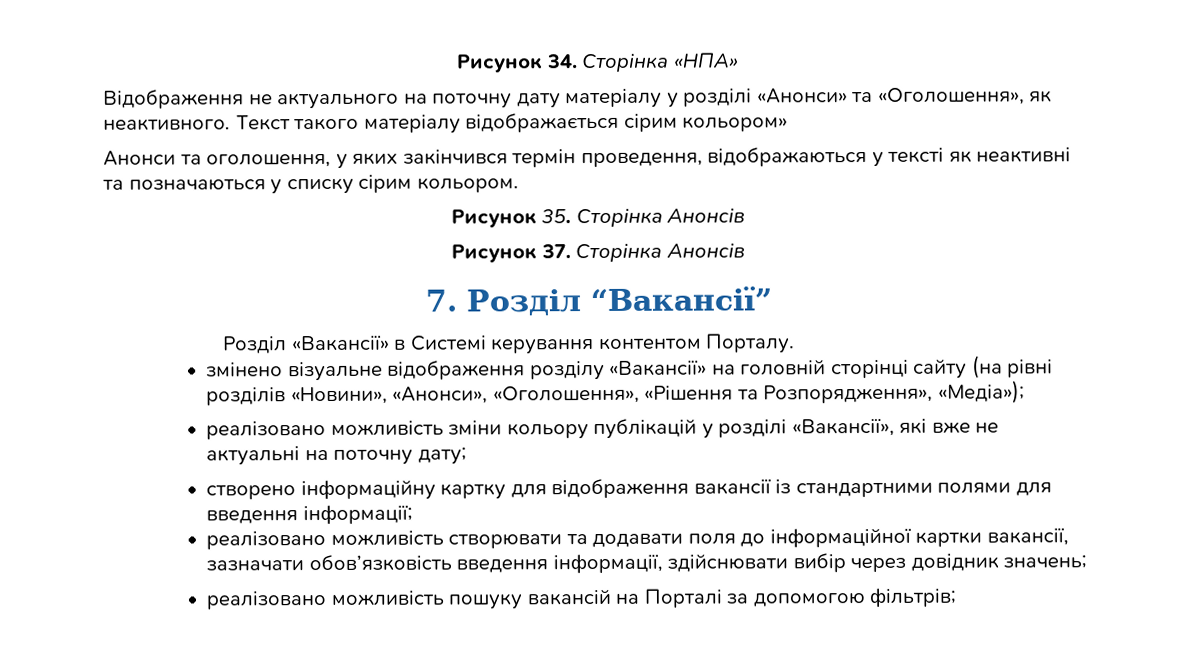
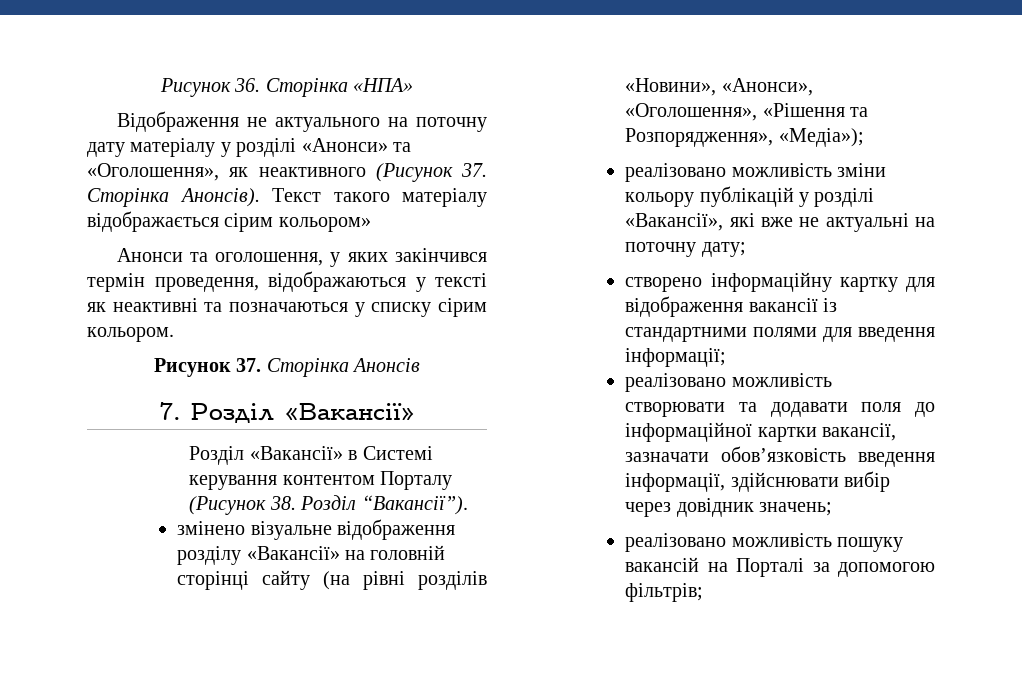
[456,54,578,73] Рисунок 34. -> [159,78,261,97] Рисунок 36.
[103,118,231,131] неактивного. -> [258,163,487,182] [87,188,260,207] неактивного (Рисунок 37. Сторінка Анонсів).
[450,208,746,228] // Рисунок 35. Сторінка Анонсів -> (174, 334) none
[589,286,772,312] “Вакансії” -> [282,403,416,420] «Вакансії»
[705,333,796,354] Порталу. -> [380,471,453,490] [189,495,468,515] Порталу (Рисунок 38. Розділ “Вакансії”).

